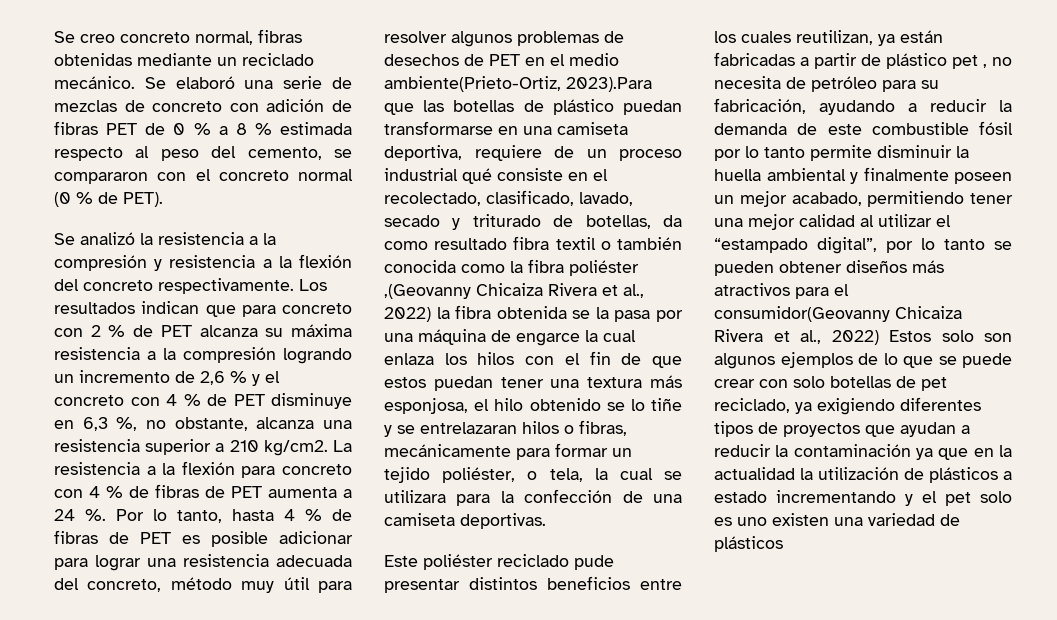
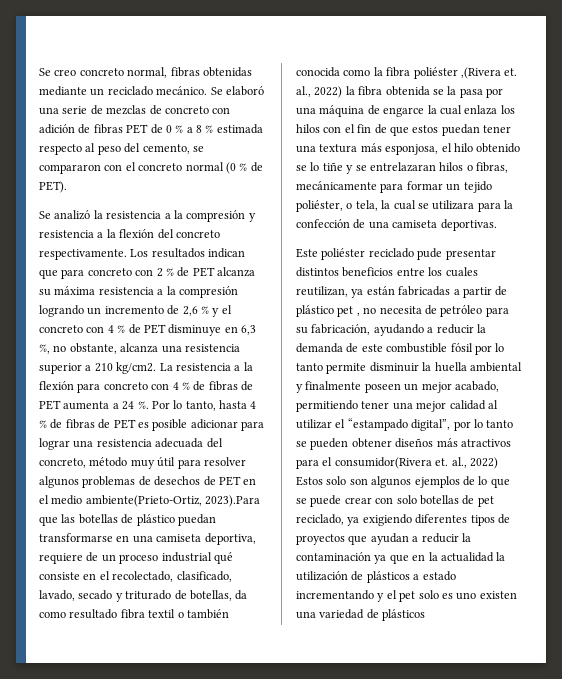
[384,283,618,299] ,(Geovanny Chicaiza Rivera et -> [460,67,518,79] ,(Rivera et.
[714,306,962,322] [714,329,790,342] consumidor(Geovanny Chicaiza Rivera et -> [334,457,449,469] consumidor(Rivera et.

